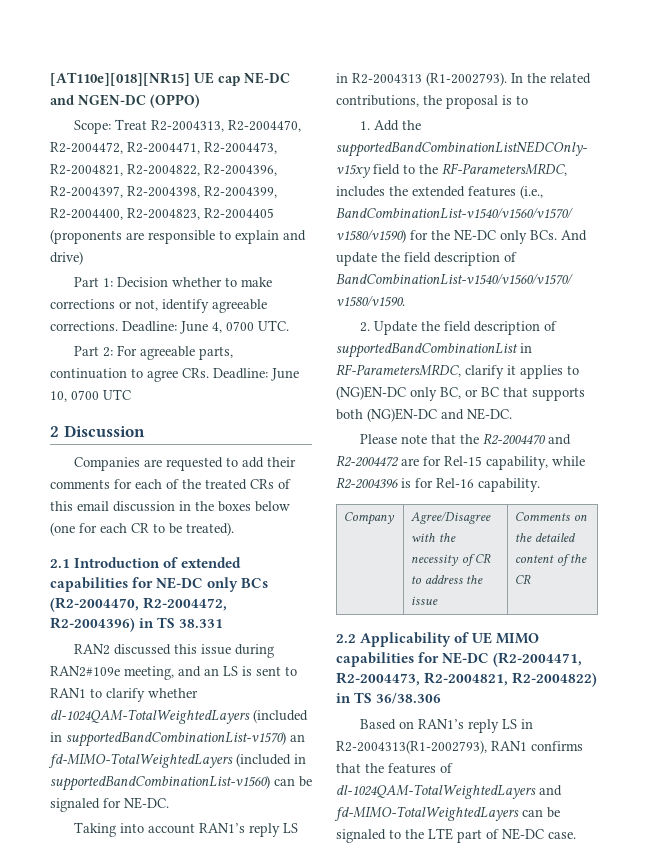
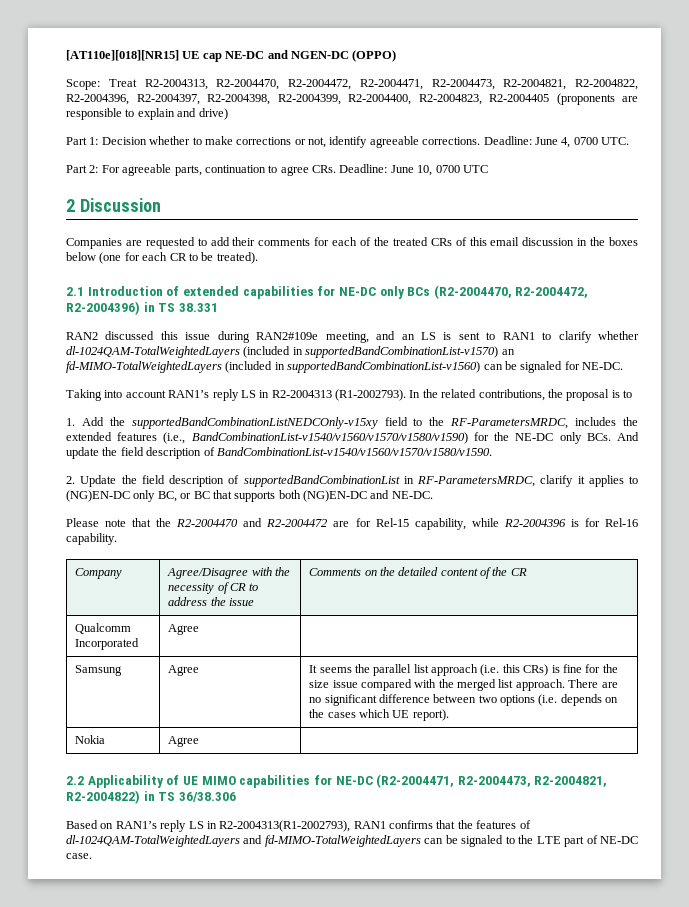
(532, 579) none -> [75,623,132,634] [75,638,140,650] [168,624,200,635] [75,665,123,676] [168,665,200,676] [309,664,618,676] [309,679,618,691] [309,694,619,706] [309,709,449,721] [75,735,106,744] [168,736,200,747] // Qualcomm Incorporated | Agree | // Samsung | Agree | It seems the parallel list approach (i.e. this CRs) is fine for the size issue compared with the merged list approach. There are no significant difference between two options (i.e. depends on the cases which UE report). // Nokia | Agree |

